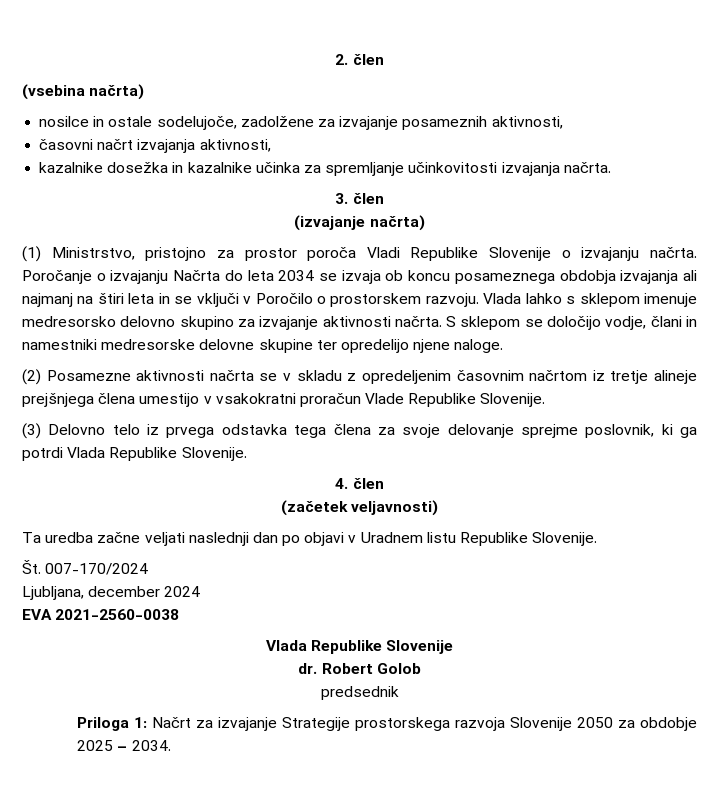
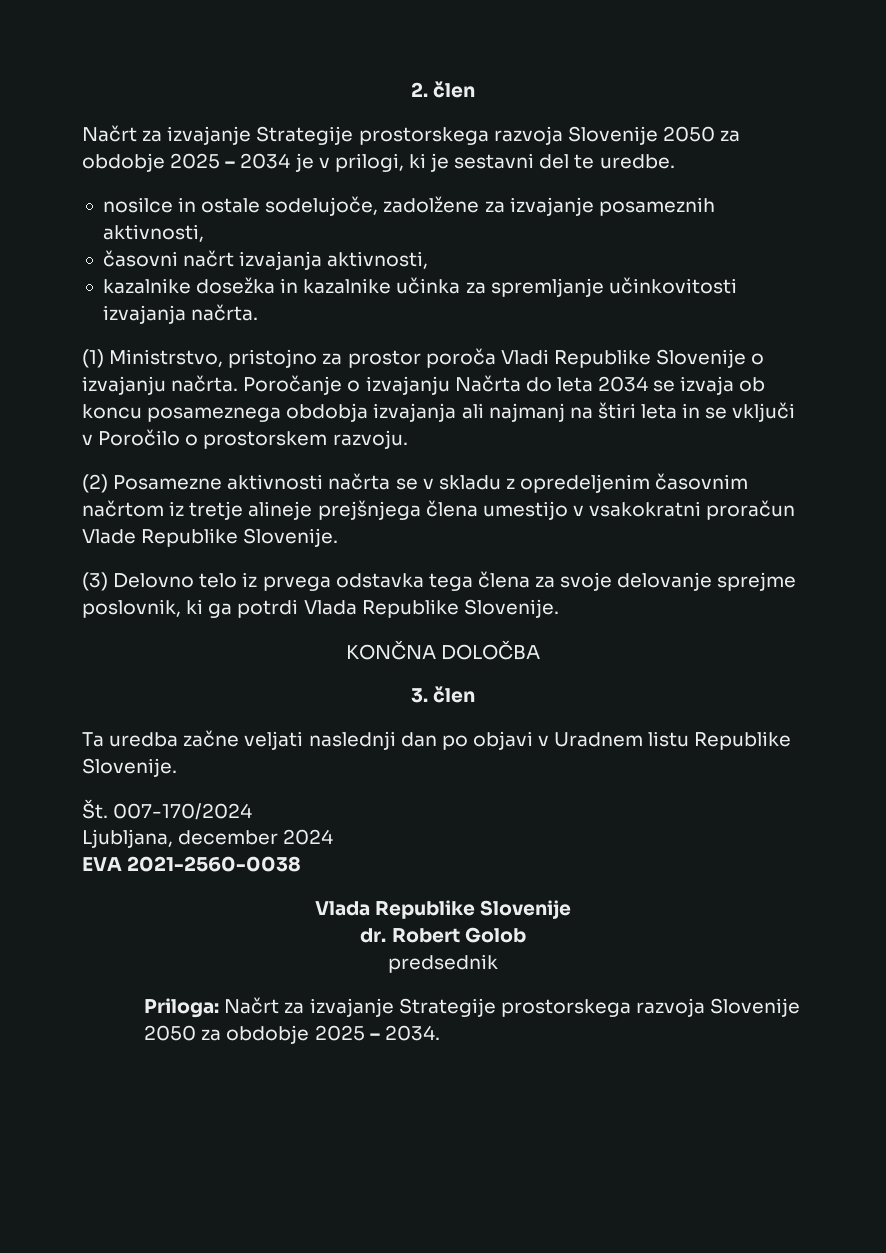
[22,84,145,100] (vsebina načrta) -> [82,125,741,145] [82,153,675,172] Načrt za izvajanje Strategije prostorskega razvoja Slovenije 2050 za obdobje 2025 – 2034 je v prilogi, ki je sestavni del te uredbe.
[335,193,384,204] [294,215,425,231] // 3. člen // (izvajanje načrta) -> (259, 312) none
[483,293,697,307] [22,316,697,330] [22,339,504,353] Vlada lahko s sklepom imenuje medresorsko delovno skupino za izvajanje aktivnosti načrta. S sklepom se določijo vodje, člani in namestniki medresorske delovne skupine ter opredelijo njene naloge. -> (408, 439) none
[335,478,384,489] [280,500,439,516] 4. člen // (začetek veljavnosti) -> [345,640,541,660] [410,686,476,703] KONČNA DOLOČBA // 3. člen
[77,717,148,731] Priloga 1: -> [144,998,220,1018] Priloga:

